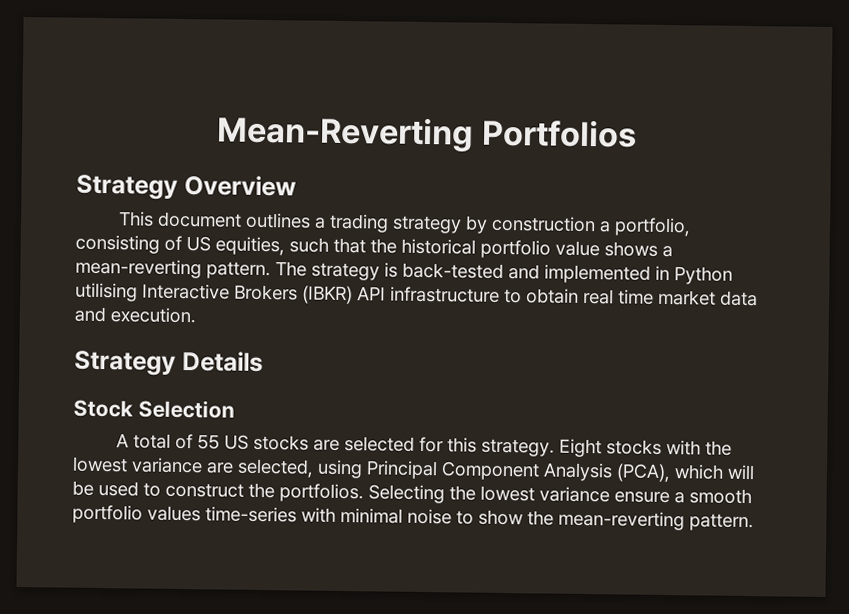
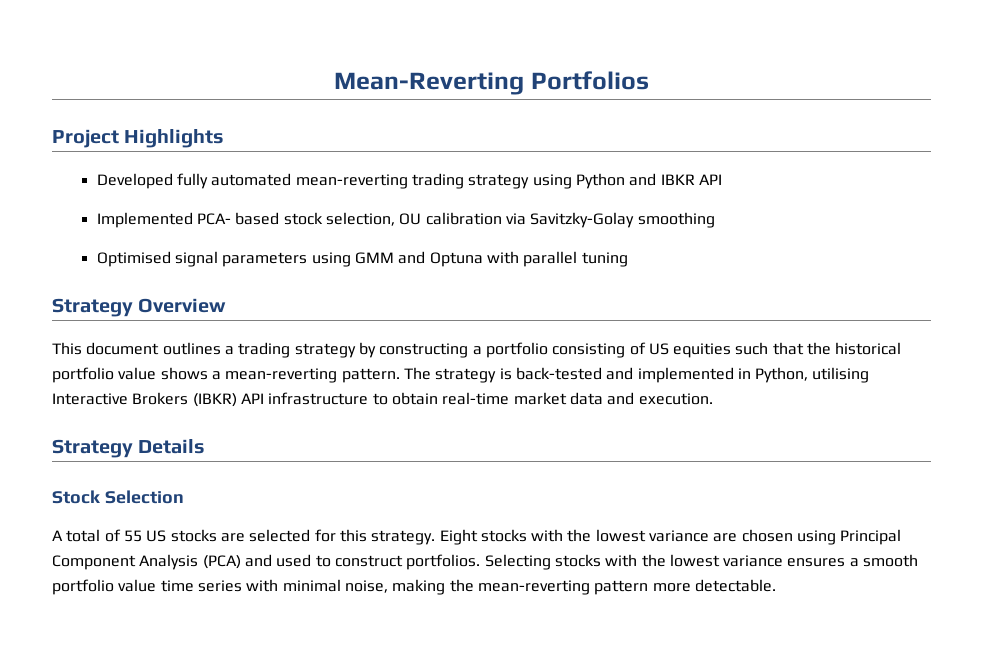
(637, 133) none -> [52,129,225,148] [96,173,722,189] [96,212,715,228] [96,251,628,267] // Project Highlights // Developed fully automated mean-reverting trading strategy using Python and IBKR API // Implemented PCA- based stock selection, OU calibration via Savitzky-Golay smoothing // Optimised signal parameters using GMM and Optuna with parallel tuning
[491,215,692,237] construction a portfolio, -> [379,342,548,358] constructing a portfolio
[215,236,285,256] equities, -> [673,343,732,358] equities
[674,266,733,285] Python -> [755,367,809,383] Python,
[583,288,654,305] real time -> [442,392,510,405] real-time
[237,458,314,478] selected, -> [741,529,793,542] chosen
[616,463,755,483] [72,480,94,496] (PCA), which will be -> [202,554,272,569] (PCA) and
[248,482,275,499] the -> (403, 561) none
[449,485,670,504] the lowest variance ensure -> [554,554,846,567] stocks with the lowest variance ensures
[147,505,754,532] values time-series with minimal noise to show the mean-reverting pattern. -> [118,579,776,595] value time series with minimal noise, making the mean-reverting pattern more detectable.

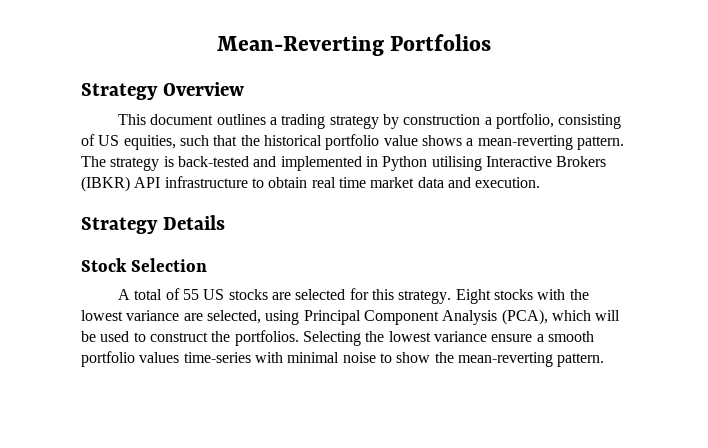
[52,129,225,148] [96,173,722,189] [96,212,715,228] [96,251,628,267] // Project Highlights // Developed fully automated mean-reverting trading strategy using Python and IBKR API // Implemented PCA- based stock selection, OU calibration via Savitzky-Golay smoothing // Optimised signal parameters using GMM and Optuna with parallel tuning -> (492, 42) none
[379,342,548,358] constructing a portfolio -> [403,113,555,129] construction a portfolio,
[673,343,732,358] equities -> [123,135,176,150] equities,
[755,367,809,383] Python, -> [382,156,428,171] Python
[442,392,510,405] real-time -> [311,177,366,188] real time
[741,529,793,542] chosen -> [206,310,261,324] selected,
[202,554,272,569] (PCA) and -> [501,309,621,325] [81,331,96,342] (PCA), which will be
(403, 561) none -> [211,331,231,342] the
[554,554,846,567] stocks with the lowest variance ensures -> [365,331,533,342] the lowest variance ensure
[118,579,776,595] value time series with minimal noise, making the mean-reverting pattern more detectable. -> [139,352,605,367] values time-series with minimal noise to show the mean-reverting pattern.

